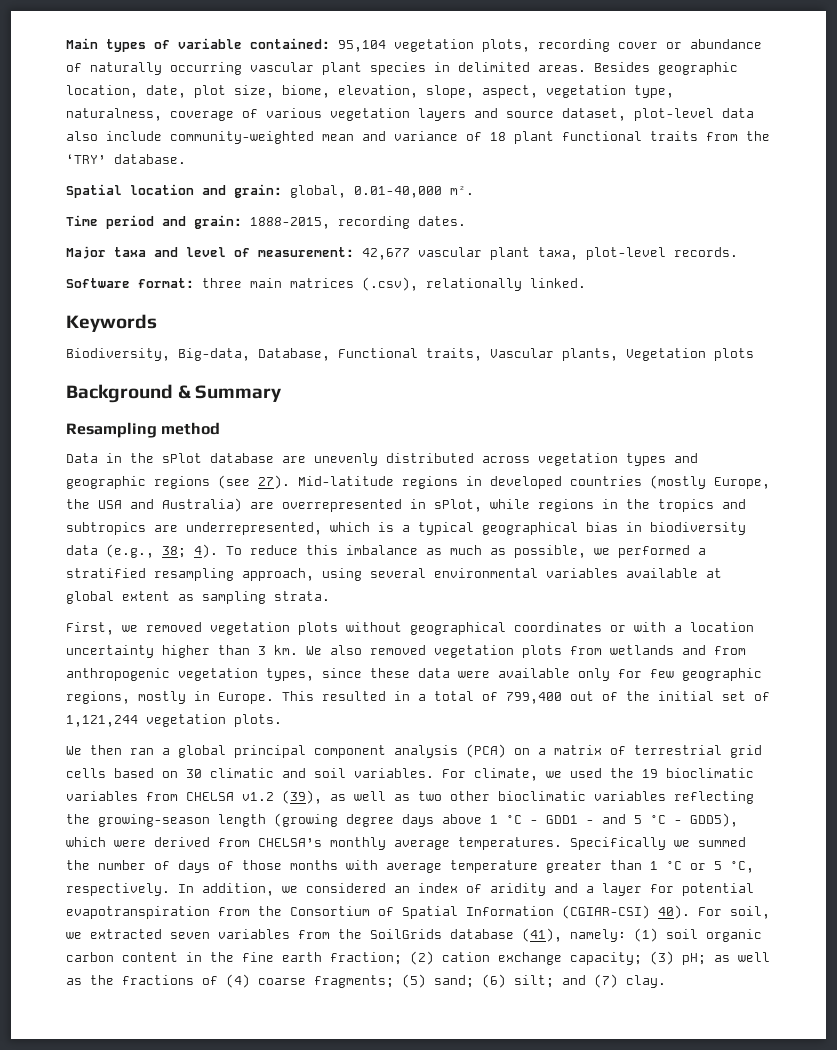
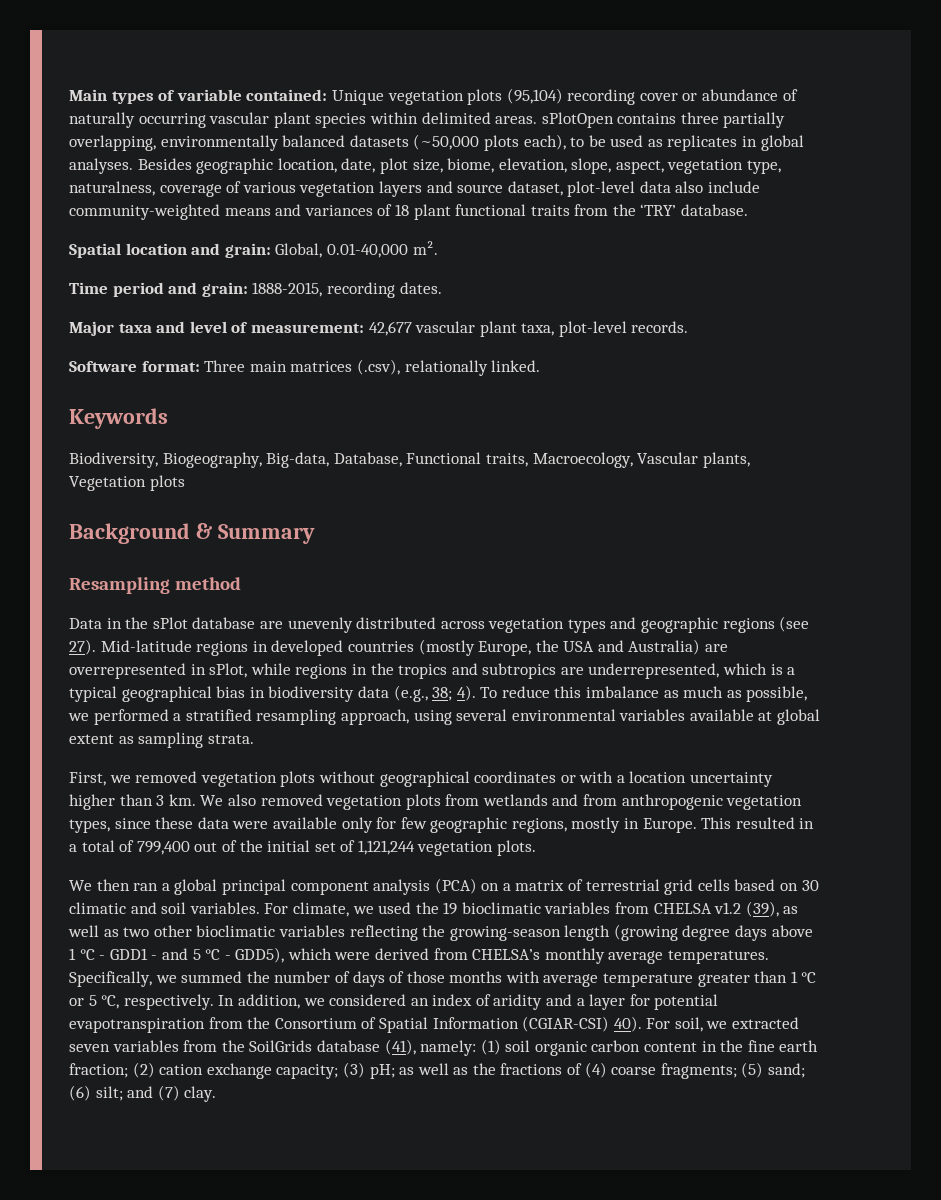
[338,39,530,52] 95,104 vegetation plots, -> [331,88,563,105] Unique vegetation plots (95,104)
[434,62,450,72] in -> [369,112,418,124] within
(586, 68) none -> [541,112,786,128] [69,134,804,151] [69,158,133,174] sPlotOpen contains three partially overlapping, environmentally balanced datasets (~50,000 plots each), to be used as replicates in global analyses.
[322,131,458,141] mean and variance -> [224,204,373,216] means and variances
[290,185,346,198] global, -> [275,243,323,258] Global,
[202,278,242,288] three -> [204,360,246,372] Three
(170, 354) none -> [162,452,262,468] Biogeography,
(482, 354) none -> [532,452,633,468] Macroecology,
[570,837,666,850] Specifically -> [69,971,152,987] Specifically,

